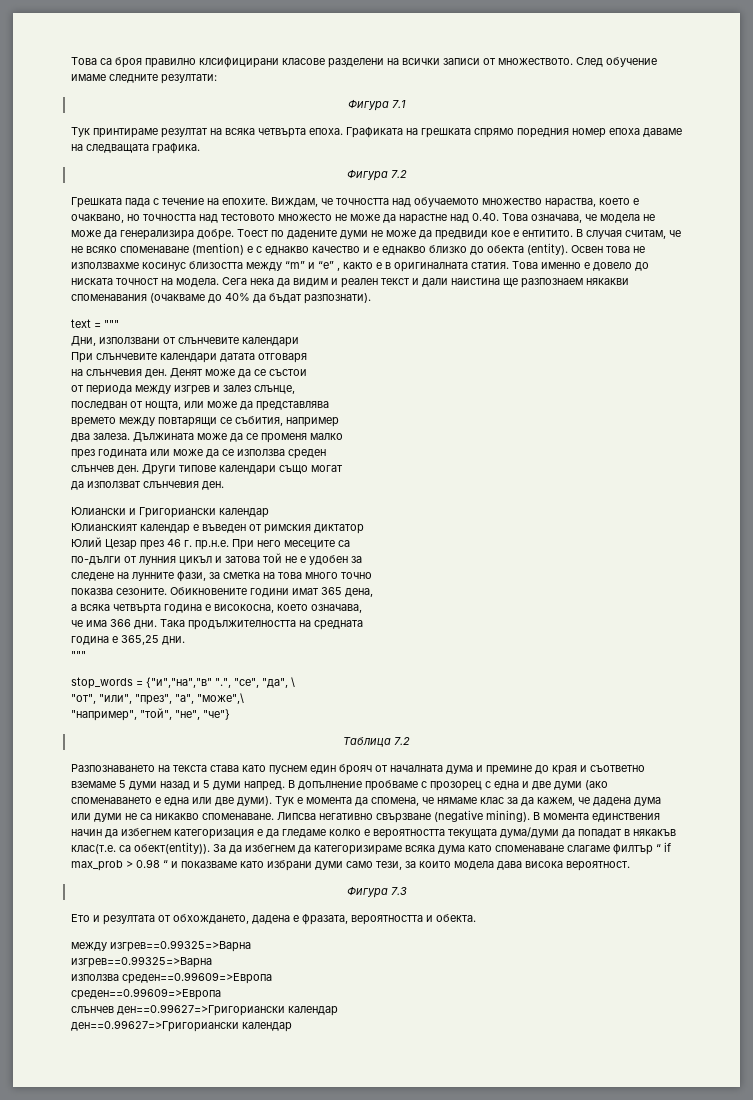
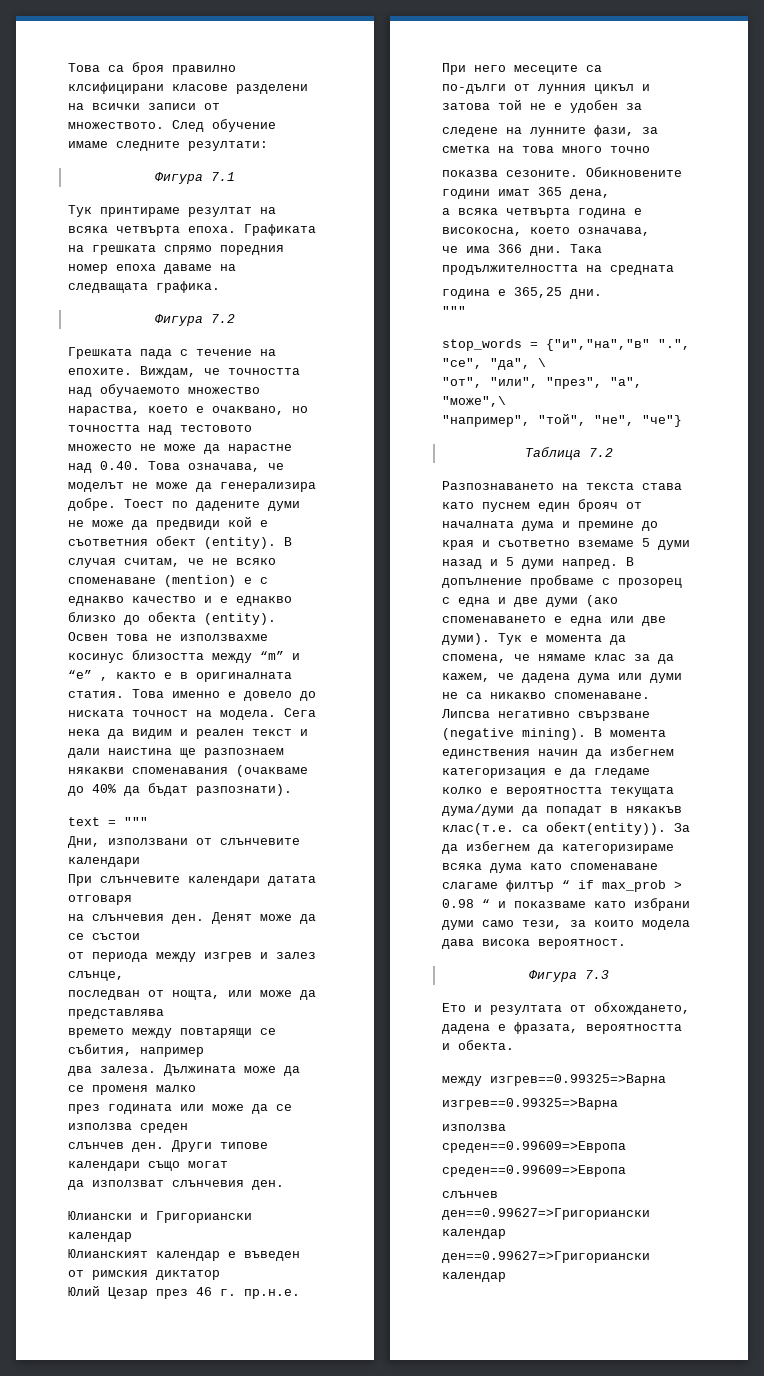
[600,214,640,223] модела -> [68,482,124,492] моделът
[491,230,573,237] кое е ентитито. -> [228,517,268,527] [68,536,276,549] кой е съответния обект (entity).

